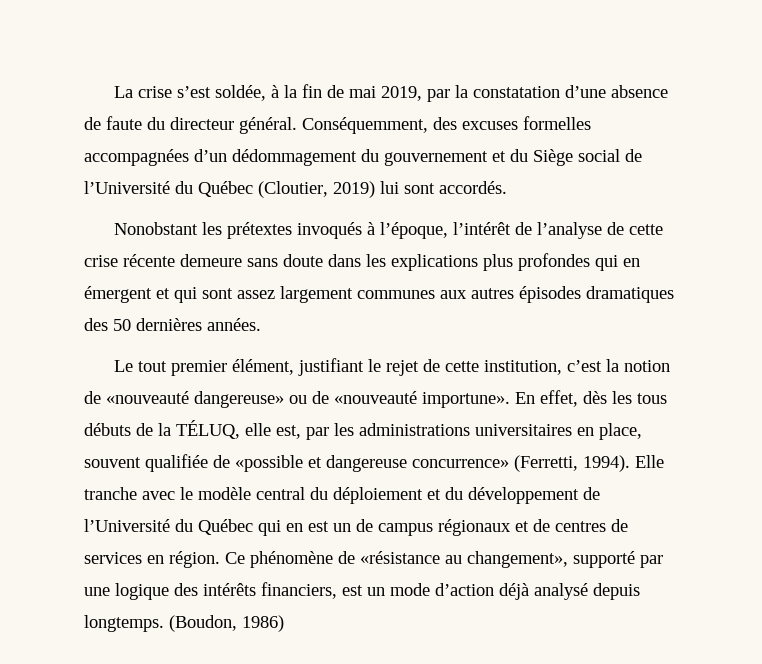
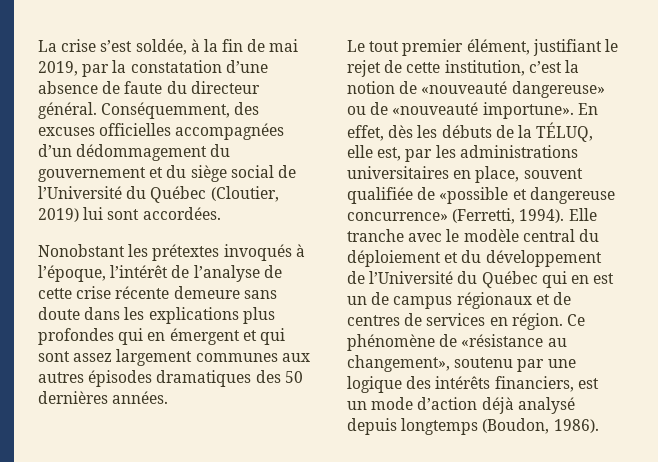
[523,116,591,130] formelles -> [99,123,172,136] officielles
[533,149,573,166] Siège -> [190,165,227,182] siège
[439,181,507,194] accordés. -> [142,207,221,220] accordées.
[637,393,667,404] tous -> (438, 131) none
[573,551,635,568] supporté -> [454,357,514,368] soutenu
[84,615,284,632] longtemps. (Boudon, 1986) -> [401,418,599,435] longtemps (Boudon, 1986).

